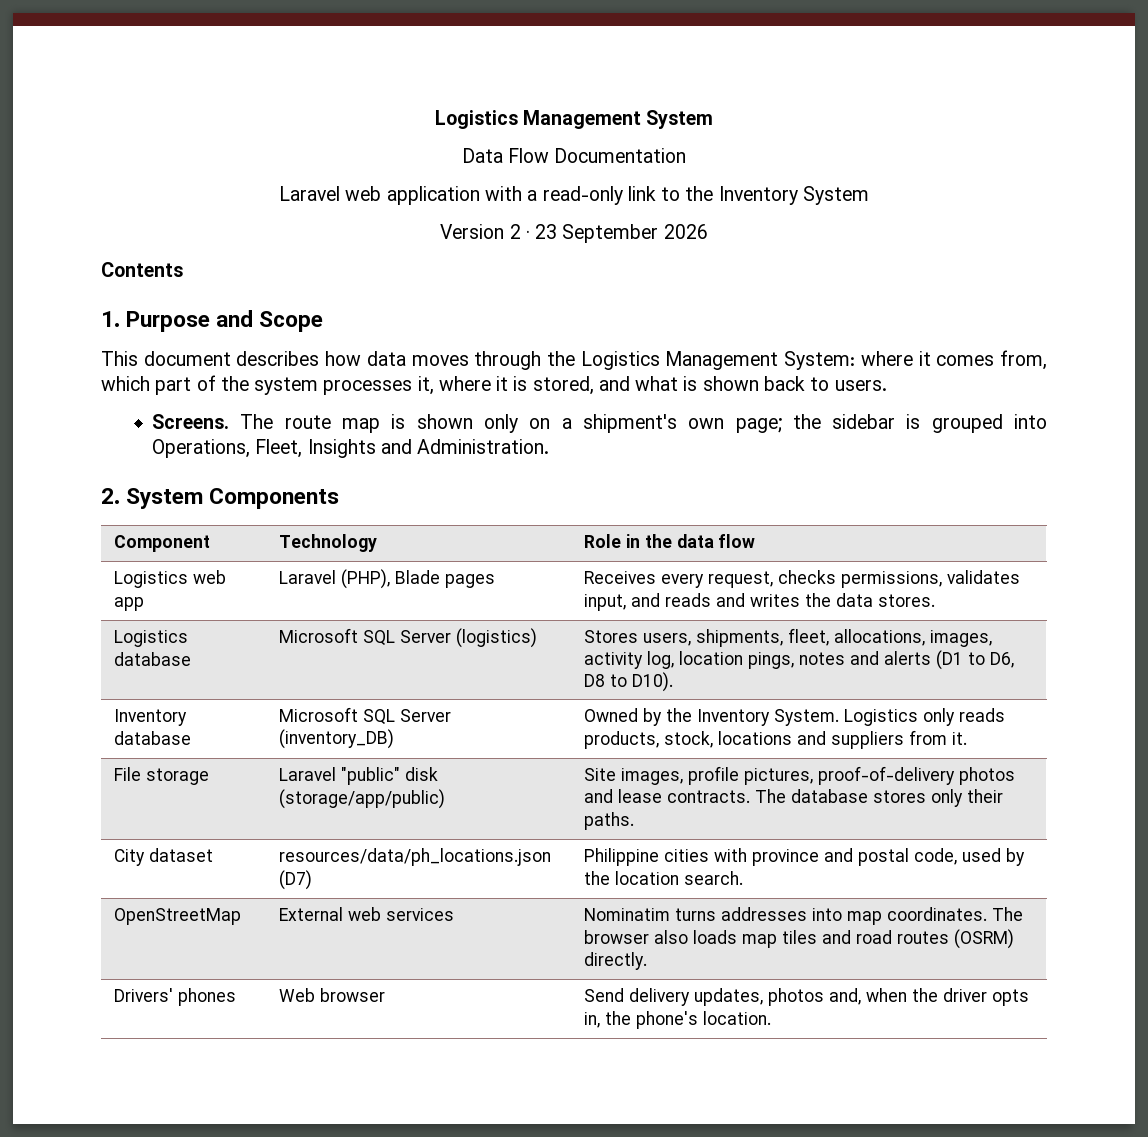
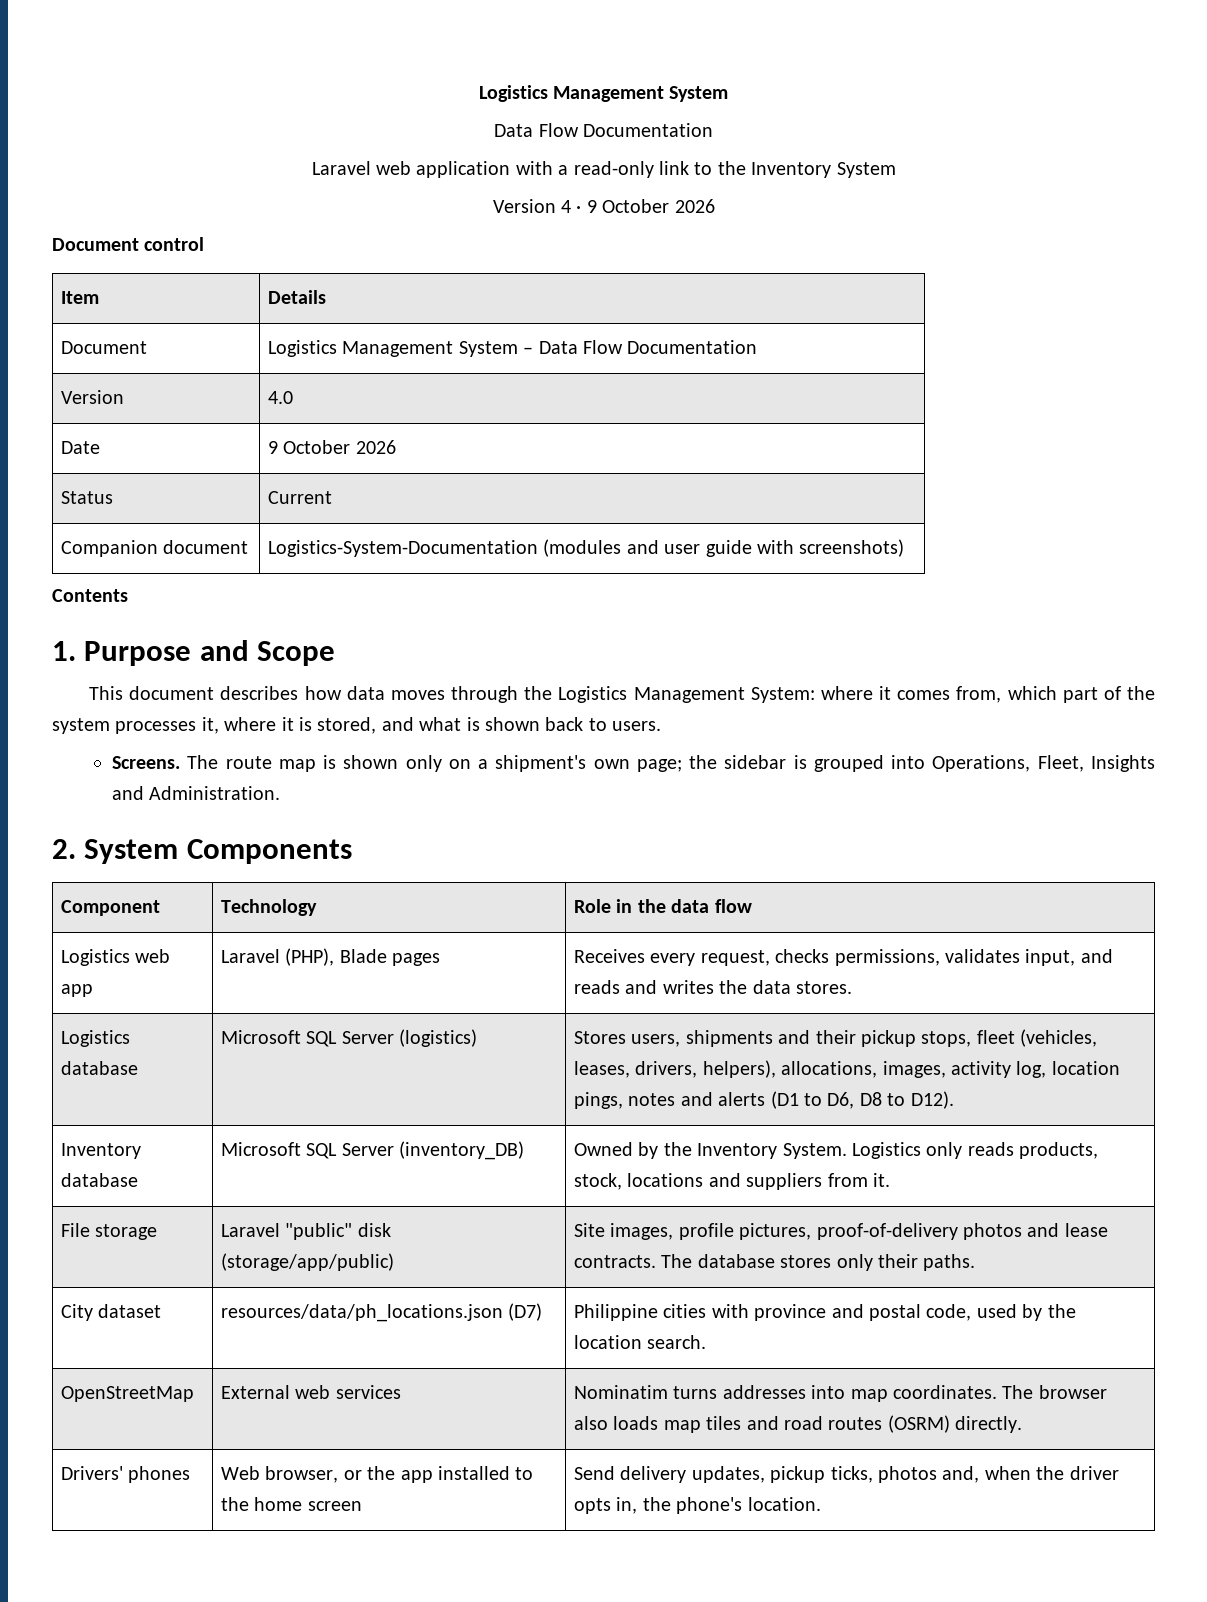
[509,224,708,243] 2 · 23 September 2026 -> [560,199,715,213] [52,237,205,251] [60,291,99,304] [267,290,326,304] [60,341,147,354] [267,340,758,357] [60,390,124,404] [267,391,293,404] [60,441,100,454] [267,440,396,454] [60,491,113,504] [267,491,332,504] [60,540,249,557] [267,539,905,557] 4 · 9 October 2026 // Document control // Item | Details // Document | Logistics Management System – Data Flow Documentation // Version | 4.0 // Date | 9 October 2026 // Status | Current // Companion document | Logistics-System-Documentation (modules and user guide with screenshots)
[696,628,830,647] shipments, fleet, -> [685,1029,1098,1047] [573,1060,776,1078] shipments and their pickup stops, fleet (vehicles, leases, drivers, helpers),
[632,672,674,692] D10). -> [910,1091,954,1109] D12).
[320,988,386,1002] browser -> [265,1466,534,1483] [220,1497,362,1511] browser, or the app installed to the home screen
(764, 997) none -> [770,1466,873,1483] pickup ticks,

